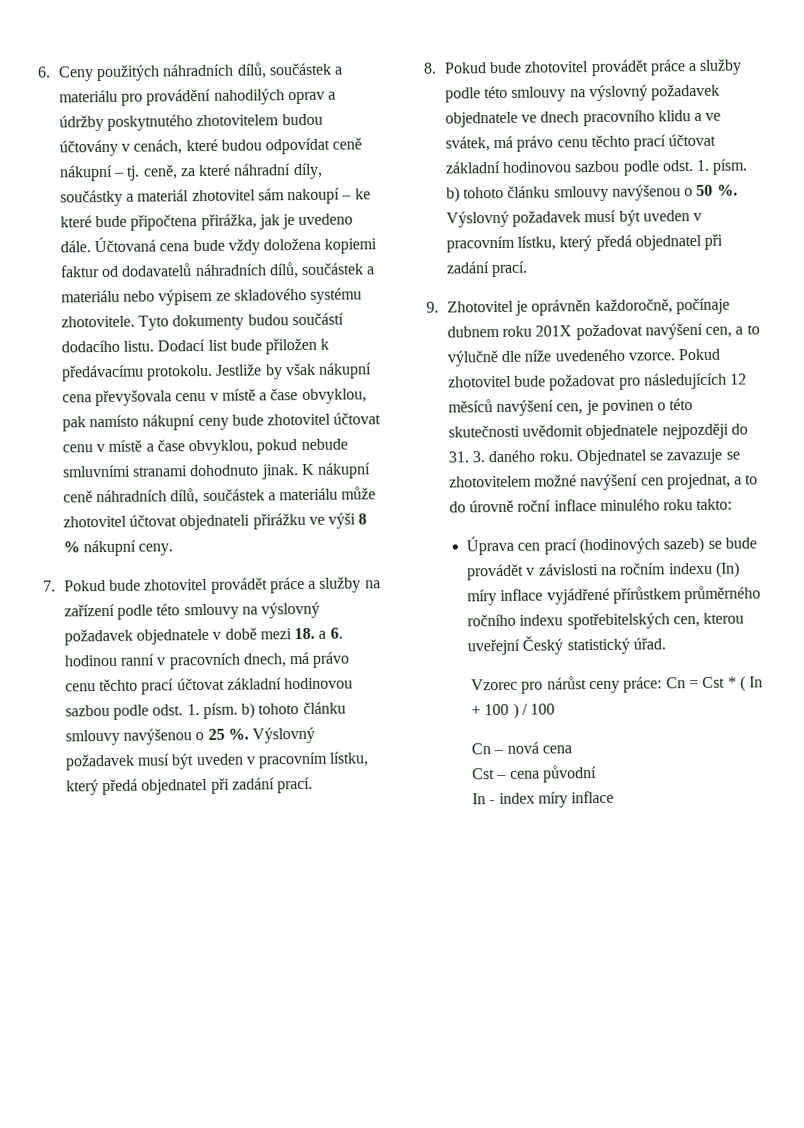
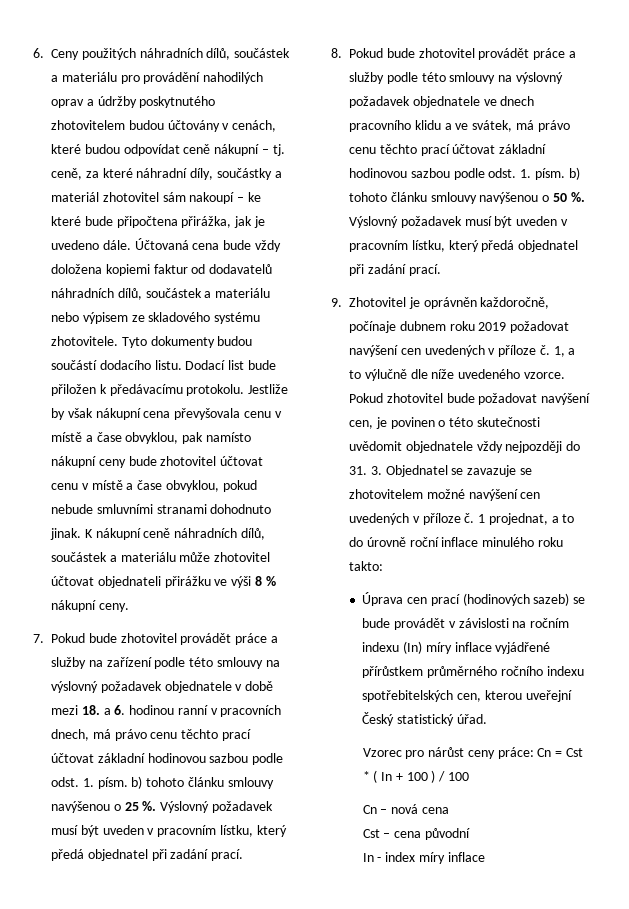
[535,322,733,341] 201X požadovat navýšení cen, -> [478,321,570,333] [349,345,565,357] 2019 požadovat navýšení cen uvedených v příloze č. 1,
[618,372,748,390] [447,399,493,413] pro následujících 12 měsíců -> (538, 399) none
(659, 432) none -> [476,441,503,453] vždy
[488,449,573,463] daného roku. -> (382, 470) none
(664, 481) none -> [349,513,486,525] uvedených v příloze č. 1

